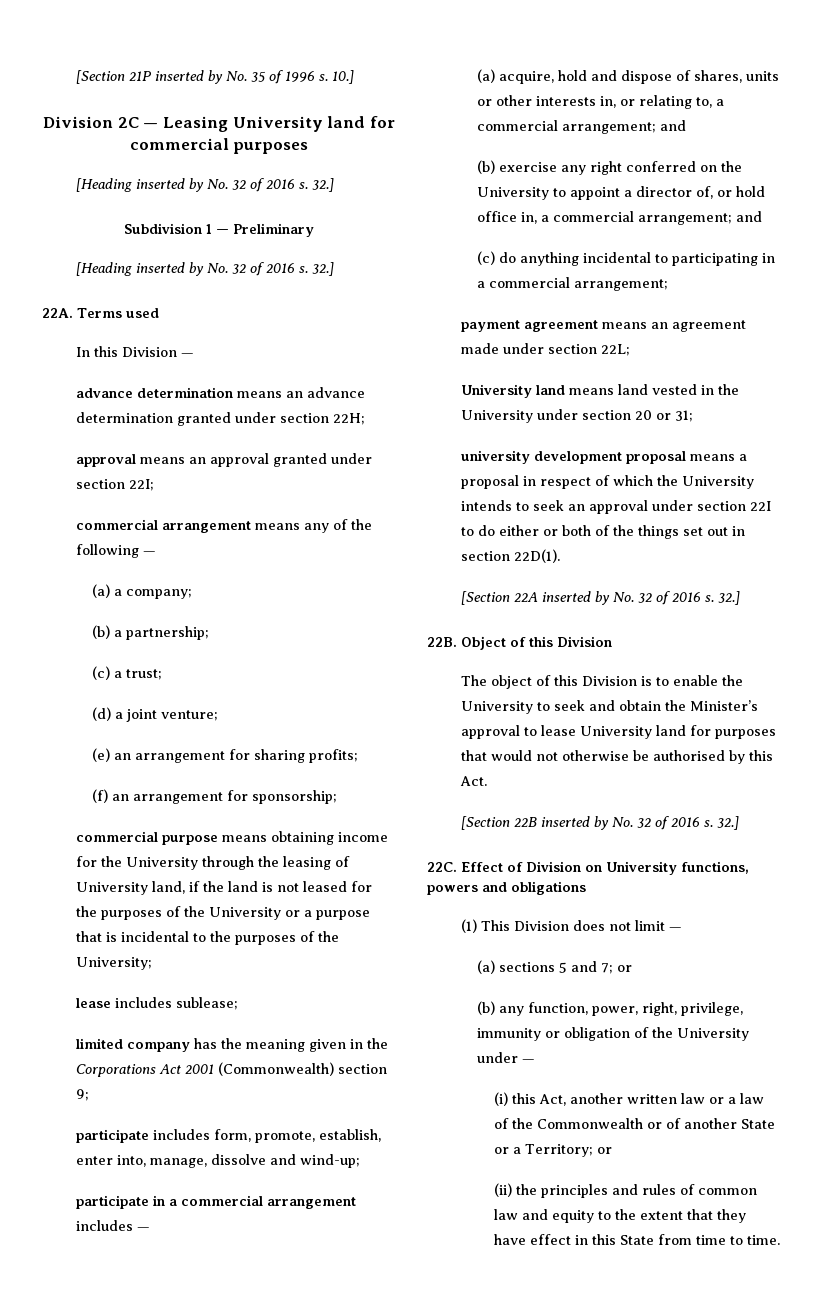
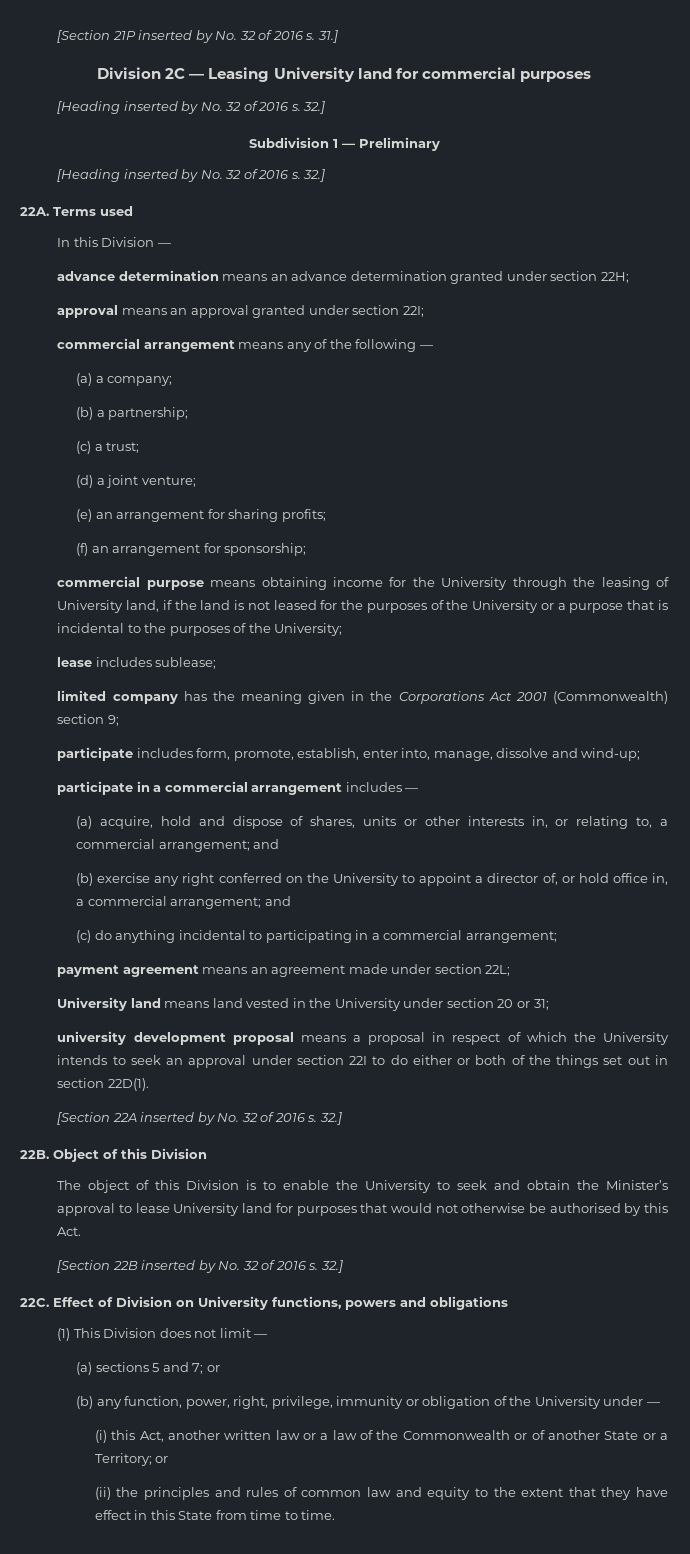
[250,70,354,84] 35 of 1996 s. 10.] -> [239,30,338,43] 32 of 2016 s. 31.]

